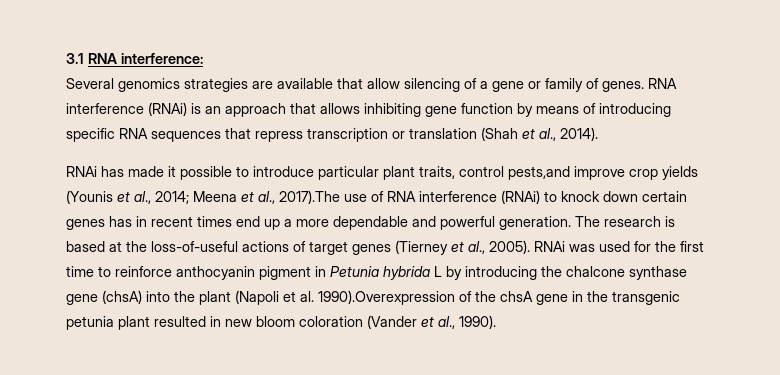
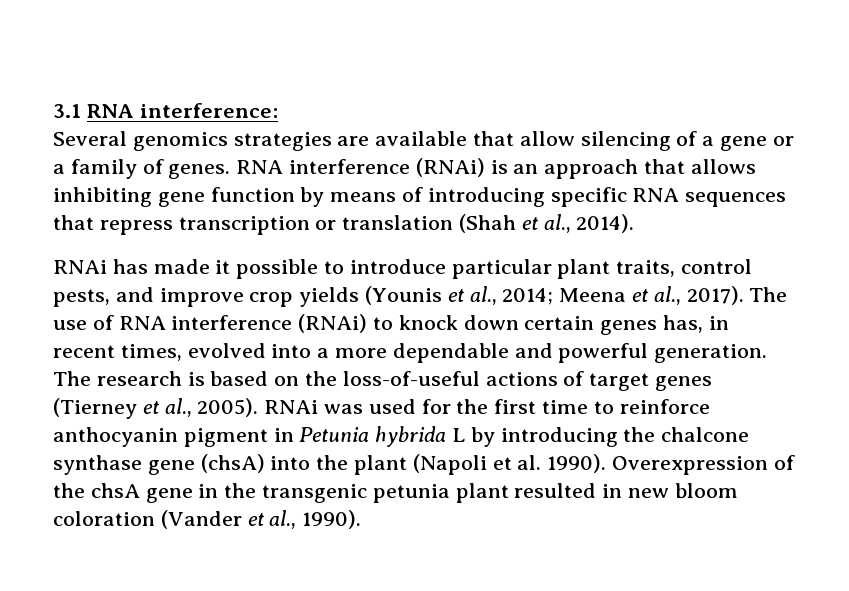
(541, 85) none -> [53,164,65,174] a
[508,166,570,180] pests,and -> [53,287,154,307] pests, and
[279,190,340,204] 2017).The -> [686,286,788,305] 2017). The
[109,216,132,227] has -> [663,315,704,333] has,
[197,216,280,230] times end up -> [120,343,312,361] times, evolved into
[109,241,122,252] at -> [274,376,300,386] on
[318,290,455,305] 1990).Overexpression -> [547,454,769,475] 1990). Overexpression

